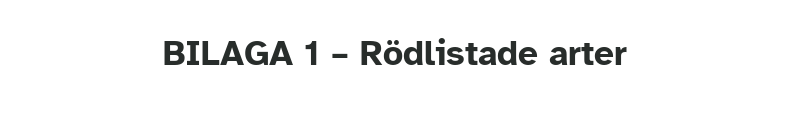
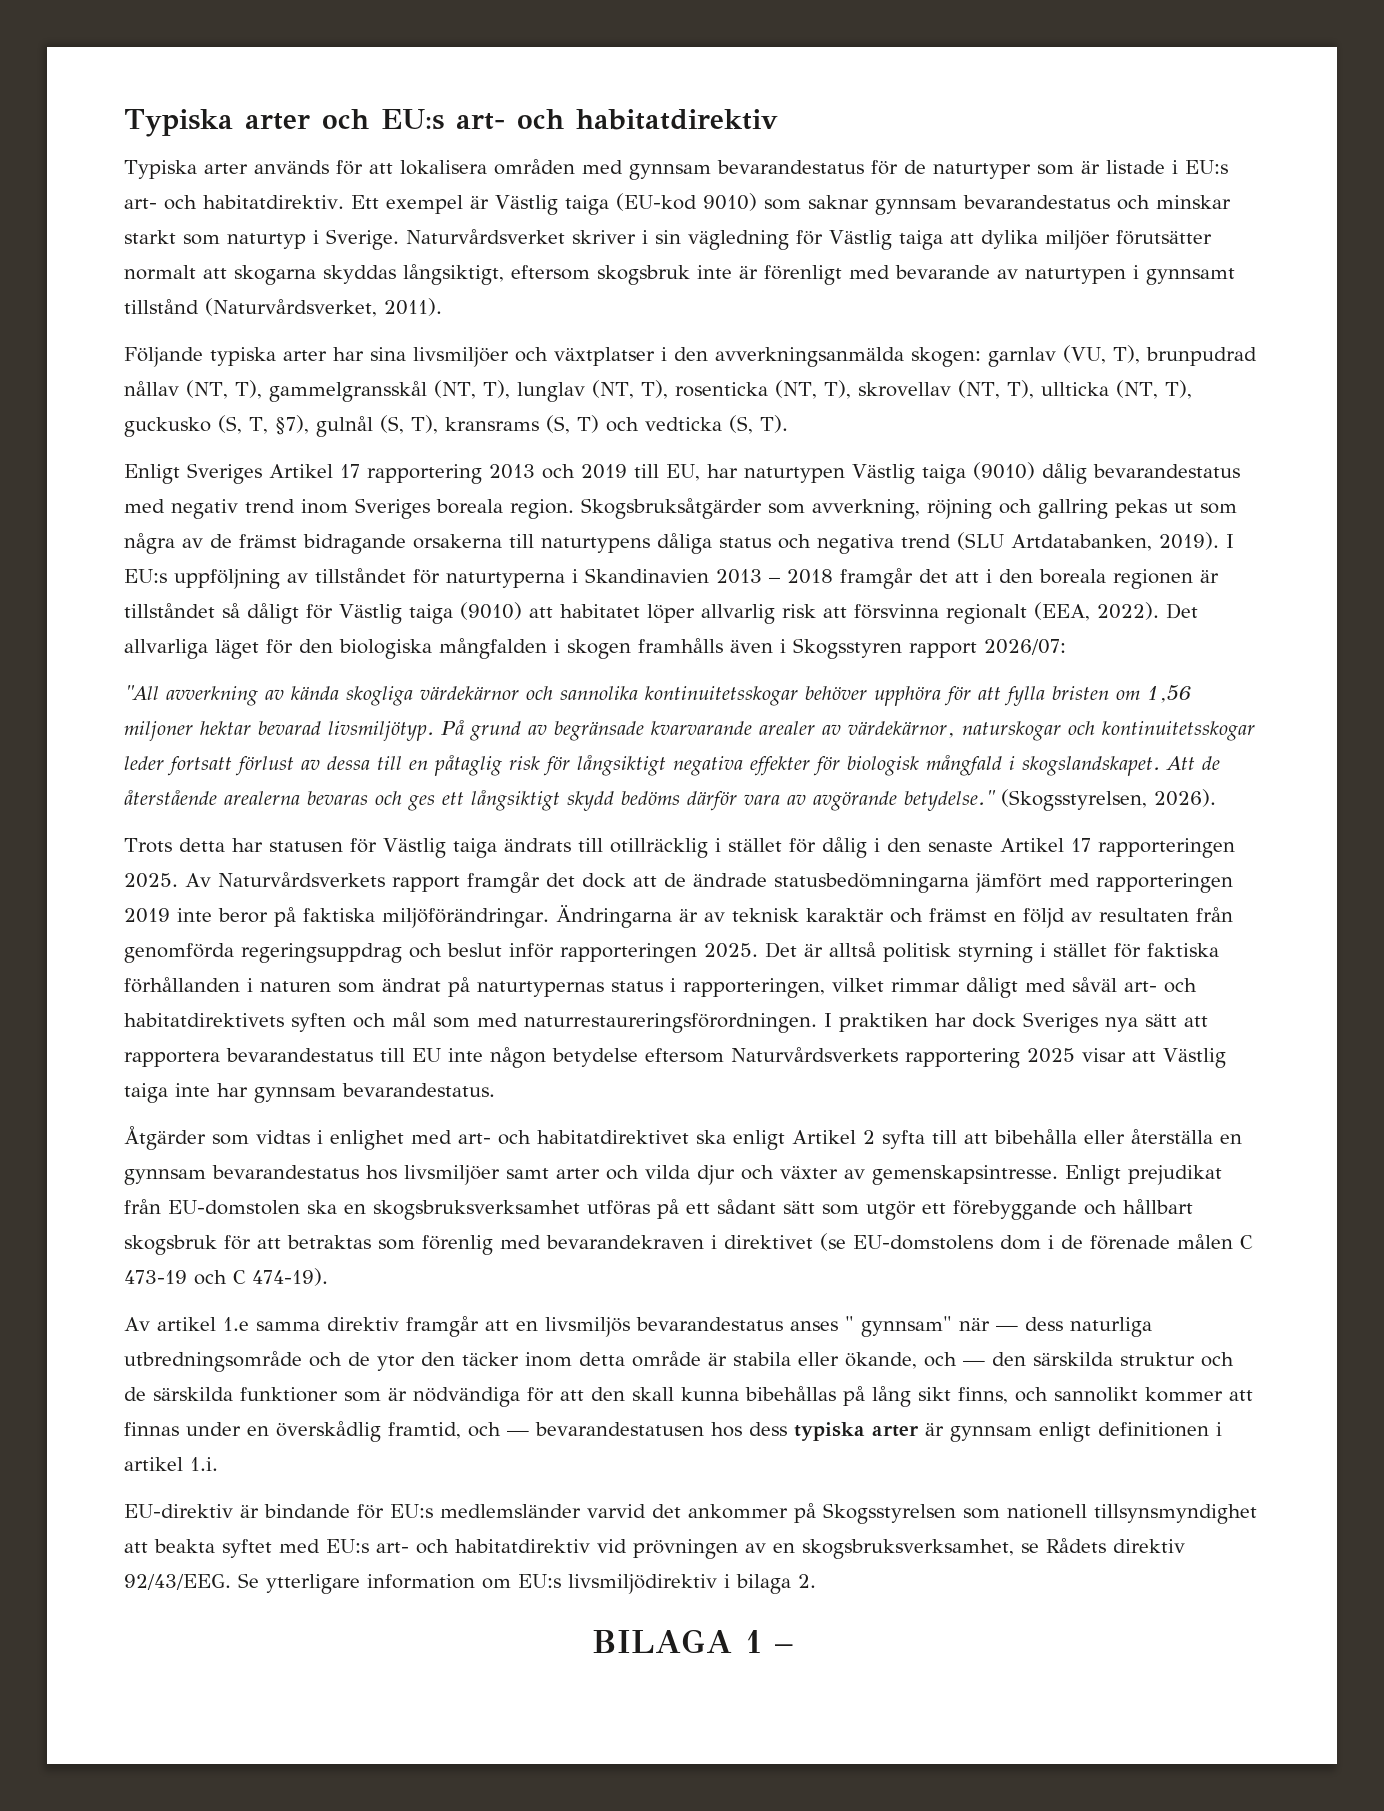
(162, 53) none -> [124,109,778,137] [124,159,1228,180] [124,193,1231,215] [124,229,1212,250] [124,264,1235,285] [124,298,442,317] [124,345,1257,367] [124,380,1192,402] [124,415,788,437] [124,462,1240,484] [124,498,1237,519] [124,532,1234,554] [124,568,1219,589] [124,602,1198,624] [124,638,1066,659] [124,685,1191,706] [124,720,1255,741] [124,755,1220,776] [124,789,1216,811] [124,837,1235,858] [124,872,1233,893] [124,905,1233,928] [124,942,1219,963] [124,977,1197,998] [124,1012,1208,1033] [124,1047,1226,1068] [124,1083,495,1103] [124,1126,1242,1150] [124,1165,1222,1185] [124,1199,1193,1220] [124,1233,1253,1255] [124,1268,328,1286] [124,1316,1152,1337] [124,1351,1234,1372] [124,1386,1253,1407] [124,1421,1222,1442] [124,1457,218,1471] [124,1503,1257,1524] [124,1538,1185,1559] [124,1573,816,1594] Typiska arter och EU:s art- och habitatdirektiv // Typiska arter används för att lokalisera områden med gynnsam bevarandestatus för de naturtyper som är listade i EU:s art- och habitatdirektiv. Ett exempel är Västlig taiga (EU-kod 9010) som saknar gynnsam bevarandestatus och minskar starkt som naturtyp i Sverige. Naturvårdsverket skriver i sin vägledning för Västlig taiga att dylika miljöer förutsätter normalt att skogarna skyddas långsiktigt, eftersom skogsbruk inte är förenligt med bevarande av naturtypen i gynnsamt tillstånd (Naturvårdsverket, 2011). // Följande typiska arter har sina livsmiljöer och växtplatser i den avverkningsanmälda skogen: garnlav (VU, T), brunpudrad nållav (NT, T), gammelgransskål (NT, T), lunglav (NT, T), rosenticka (NT, T), skrovellav (NT, T), ullticka (NT, T), guckusko (S, T, §7), gulnål (S, T), kransrams (S, T) och vedticka (S, T). // Enligt Sveriges Artikel 17 rapportering 2013 och 2019 till EU, har naturtypen Västlig taiga (9010) dålig bevarandestatus med negativ trend inom Sveriges boreala region. Skogsbruksåtgärder som avverkning, röjning och gallring pekas ut som några av de främst bidragande orsakerna till naturtypens dåliga status och negativa trend (SLU Artdatabanken, 2019). I EU:s uppföljning av tillståndet för naturtyperna i Skandinavien 2013 – 2018 framgår det att i den boreala regionen är tillståndet så dåligt för Västlig taiga (9010) att habitatet löper allvarlig risk att försvinna regionalt (EEA, 2022). Det allvarliga läget för den biologiska mångfalden i skogen framhålls även i Skogsstyren rapport 2026/07: // "All avverkning av kända skogliga värdekärnor och sannolika kontinuitetsskogar behöver upphöra för att fylla bristen om 1,56 miljoner hektar bevarad livsmiljötyp. På grund av begränsade kvarvarande arealer av värdekärnor, naturskogar och kontinuitetsskogar leder fortsatt förlust av dessa till en påtaglig risk för långsiktigt negativa effekter för biologisk mångfald i skogslandskapet. Att de återstående arealerna bevaras och ges ett långsiktigt skydd bedöms därför vara av avgörande betydelse." (Skogsstyrelsen, 2026). // Trots detta har statusen för Västlig taiga ändrats till otillräcklig i stället för dålig i den senaste Artikel 17 rapporteringen 2025. Av Naturvårdsverkets rapport framgår det dock att de ändrade statusbedömningarna jämfört med rapporteringen 2019 inte beror på faktiska miljöförändringar. Ändringarna är av teknisk karaktär och främst en följd av resultaten från genomförda regeringsuppdrag och beslut inför rapporteringen 2025. Det är alltså politisk styrning i stället för faktiska förhållanden i naturen som ändrat på naturtypernas status i rapporteringen, vilket rimmar dåligt med såväl art- och habitatdirektivets syften och mål som med naturrestaureringsförordningen. I praktiken har dock Sveriges nya sätt att rapportera bevarandestatus till EU inte någon betydelse eftersom Naturvårdsverkets rapportering 2025 visar att Västlig taiga inte har gynnsam bevarandestatus. // Åtgärder som vidtas i enlighet med art- och habitatdirektivet ska enligt Artikel 2 syfta till att bibehålla eller återställa en gynnsam bevarandestatus hos livsmiljöer samt arter och vilda djur och växter av gemenskapsintresse. Enligt prejudikat från EU-domstolen ska en skogsbruksverksamhet utföras på ett sådant sätt som utgör ett förebyggande och hållbart skogsbruk för att betraktas som förenlig med bevarandekraven i direktivet (se EU-domstolens dom i de förenade målen C 473-19 och C 474-19). // Av artikel 1.e samma direktiv framgår att en livsmiljös bevarandestatus anses " gynnsam" när — dess naturliga utbredningsområde och de ytor den täcker inom detta område är stabila eller ökande, och — den särskilda struktur och de särskilda funktioner som är nödvändiga för att den skall kunna bibehållas på lång sikt finns, och sannolikt kommer att finnas under en överskådlig framtid, och — bevarandestatusen hos dess typiska arter är gynnsam enligt definitionen i artikel 1.i. // EU-direktiv är bindande för EU:s medlemsländer varvid det ankommer på Skogsstyrelsen som nationell tillsynsmyndighet att beakta syftet med EU:s art- och habitatdirektiv vid prövningen av en skogsbruksverksamhet, se Rådets direktiv 92/43/EEG. Se ytterligare information om EU:s livsmiljödirektiv i bilaga 2. //
[359,38,627,65] Rödlistade arter -> (793, 1648) none

